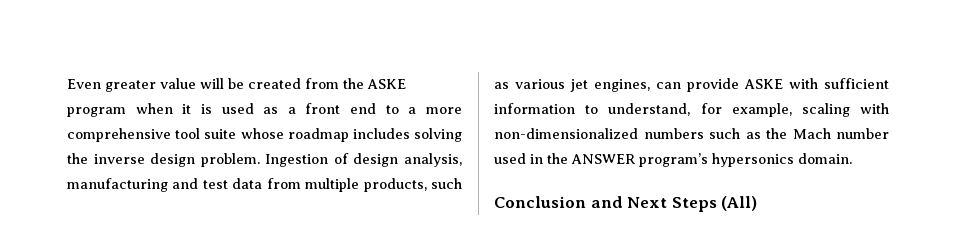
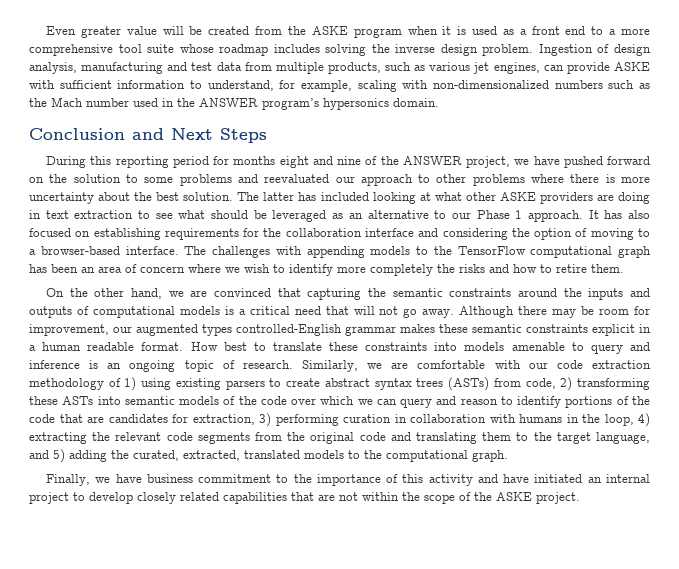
[721,196,758,211] (All) -> [46,156,650,168] [29,174,650,186] [29,192,650,204] [29,210,650,222] [29,228,651,240] [29,246,651,258] [29,264,624,276] [46,288,650,300] [29,306,651,318] [29,324,651,336] [29,342,650,354] [29,360,651,372] [29,377,650,391] [29,396,650,408] [29,413,650,427] [29,432,650,444] [29,449,508,463] [46,474,650,486] [29,492,580,504] // During this reporting period for months eight and nine of the ANSWER project, we have pushed forward on the solution to some problems and reevaluated our approach to other problems where there is more uncertainty about the best solution. The latter has included looking at what other ASKE providers are doing in text extraction to see what should be leveraged as an alternative to our Phase 1 approach. It has also focused on establishing requirements for the collaboration interface and considering the option of moving to a browser-based interface. The challenges with appending models to the TensorFlow computational graph has been an area of concern where we wish to identify more completely the risks and how to retire them. // On the other hand, we are convinced that capturing the semantic constraints around the inputs and outputs of computational models is a critical need that will not go away. Although there may be room for improvement, our augmented types controlled-English grammar makes these semantic constraints explicit in a human readable format. How best to translate these constraints into models amenable to query and inference is an ongoing topic of research. Similarly, we are comfortable with our code extraction methodology of 1) using existing parsers to create abstract syntax trees (ASTs) from code, 2) transforming these ASTs into semantic models of the code over which we can query and reason to identify portions of the code that are candidates for extraction, 3) performing curation in collaboration with humans in the loop, 4) extracting the relevant code segments from the original code and translating them to the target language, and 5) adding the curated, extracted, translated models to the computational graph. // Finally, we have business commitment to the importance of this activity and have initiated an internal project to develop closely related capabilities that are not within the scope of the ASKE project.

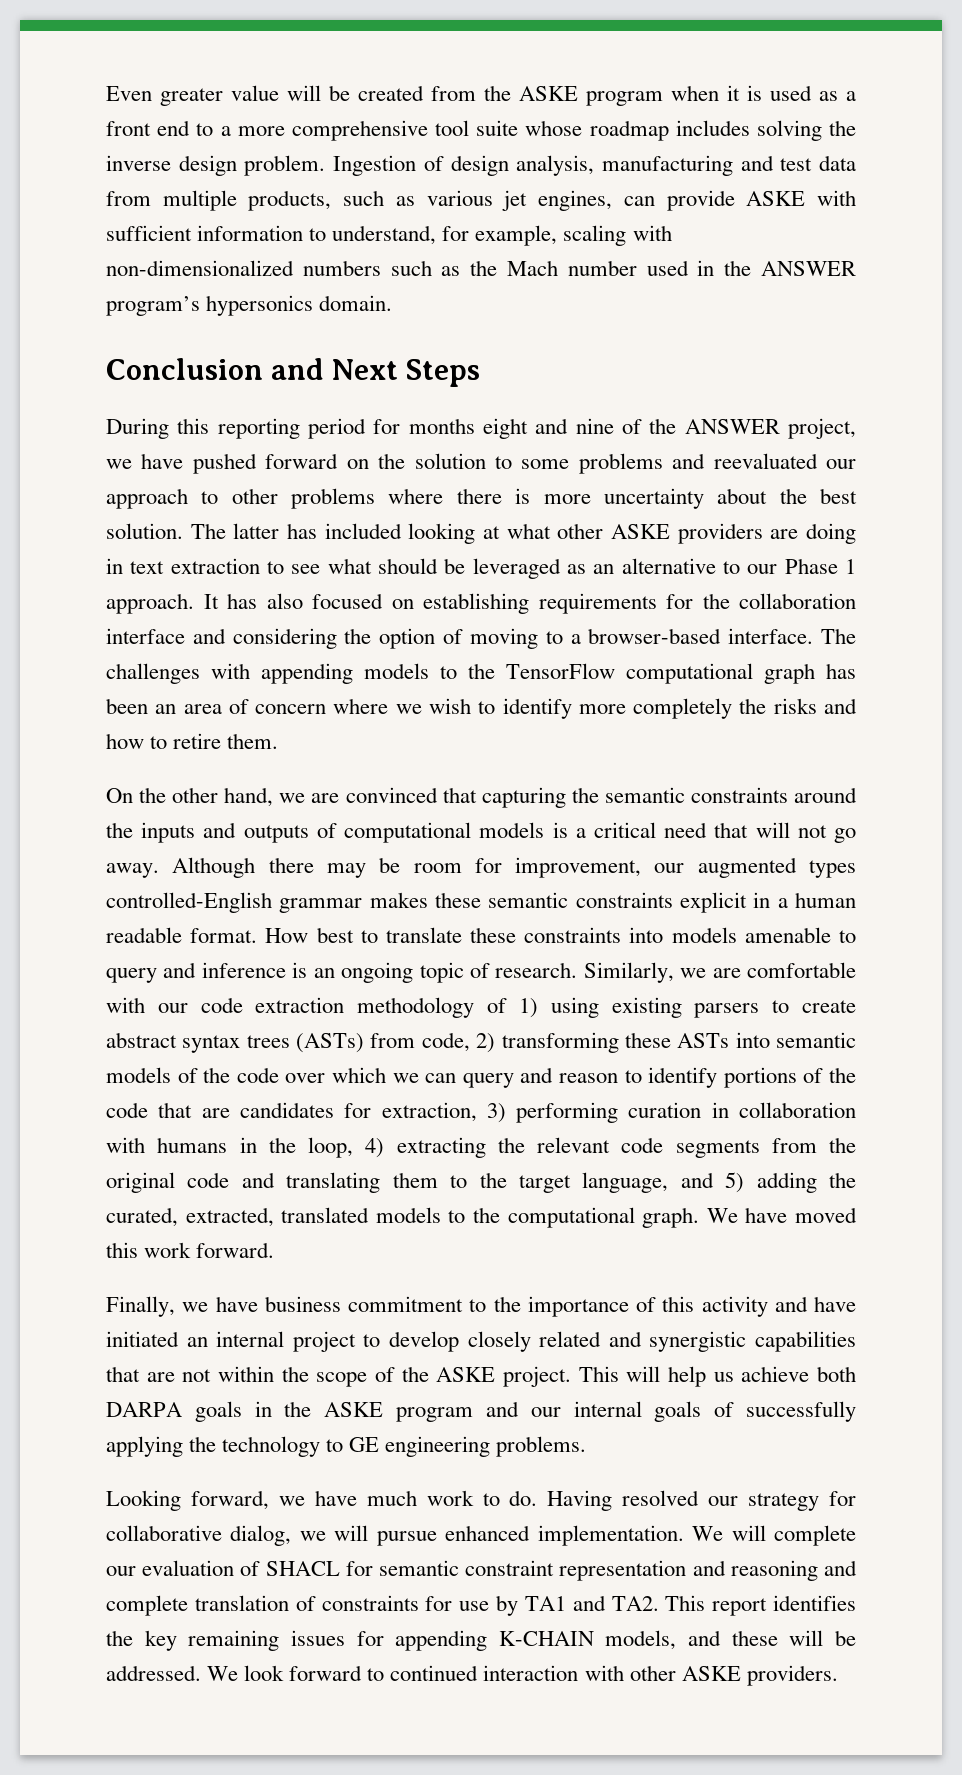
(508, 456) none -> [706,1207,858,1223] [106,1242,275,1258] We have moved this work forward.
(219, 496) none -> [608,1331,747,1352] and synergistic
(580, 498) none -> [578,1366,856,1387] [106,1401,856,1422] [106,1436,587,1457] [106,1490,856,1511] [106,1525,857,1546] [106,1560,857,1581] [106,1595,856,1616] [106,1630,856,1651] [106,1665,838,1686] This will help us achieve both DARPA goals in the ASKE program and our internal goals of successfully applying the technology to GE engineering problems. // Looking forward, we have much work to do. Having resolved our strategy for collaborative dialog, we will pursue enhanced implementation. We will complete our evaluation of SHACL for semantic constraint representation and reasoning and complete translation of constraints for use by TA1 and TA2. This report identifies the key remaining issues for appending K-CHAIN models, and these will be addressed. We look forward to continued interaction with other ASKE providers.

